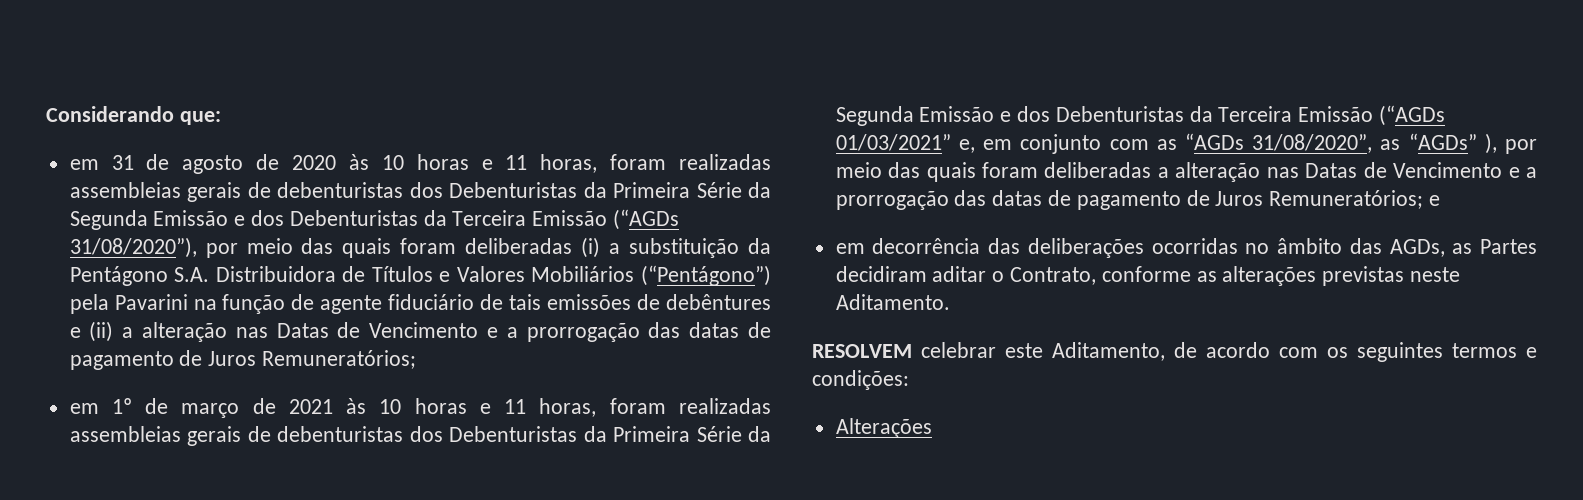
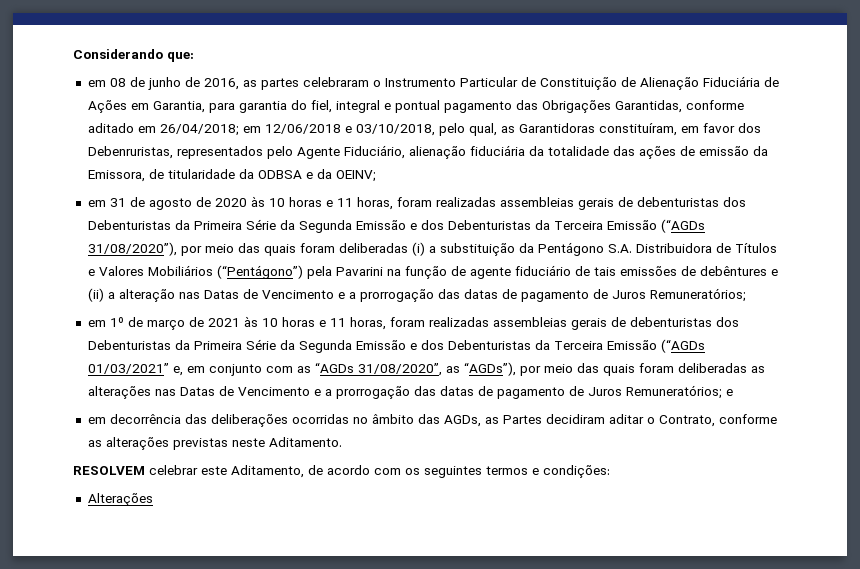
(221, 118) none -> [87,76,779,90] [87,100,744,113] [87,123,761,136] [87,145,768,159] [87,169,376,182] // em 08 de junho de 2016, as partes celebraram o Instrumento Particular de Constituição de Alienação Fiduciária de Ações em Garantia, para garantia do fiel, integral e pontual pagamento das Obrigações Garantidas, conforme aditado em 26/04/2018; em 12/06/2018 e 03/10/2018, pelo qual, as Garantidoras constituíram, em favor dos Debenruristas, representados pelo Agente Fiduciário, alienação fiduciária da totalidade das ações de emissão da Emissora, de titularidade da ODBSA e da OEINV;
[1408,133,1537,154] [835,162,1261,182] “AGDs” ), por meio das quais foram deliberadas a alteração -> [463,362,765,376] [87,386,151,399] “AGDs”), por meio das quais foram deliberadas as alterações

